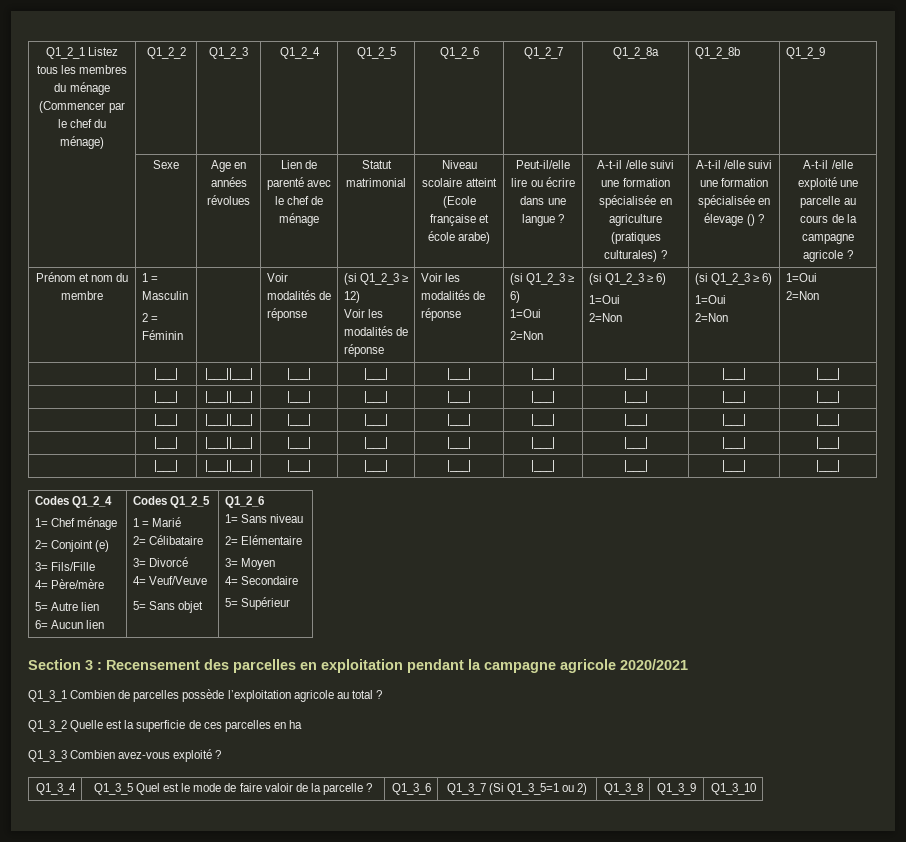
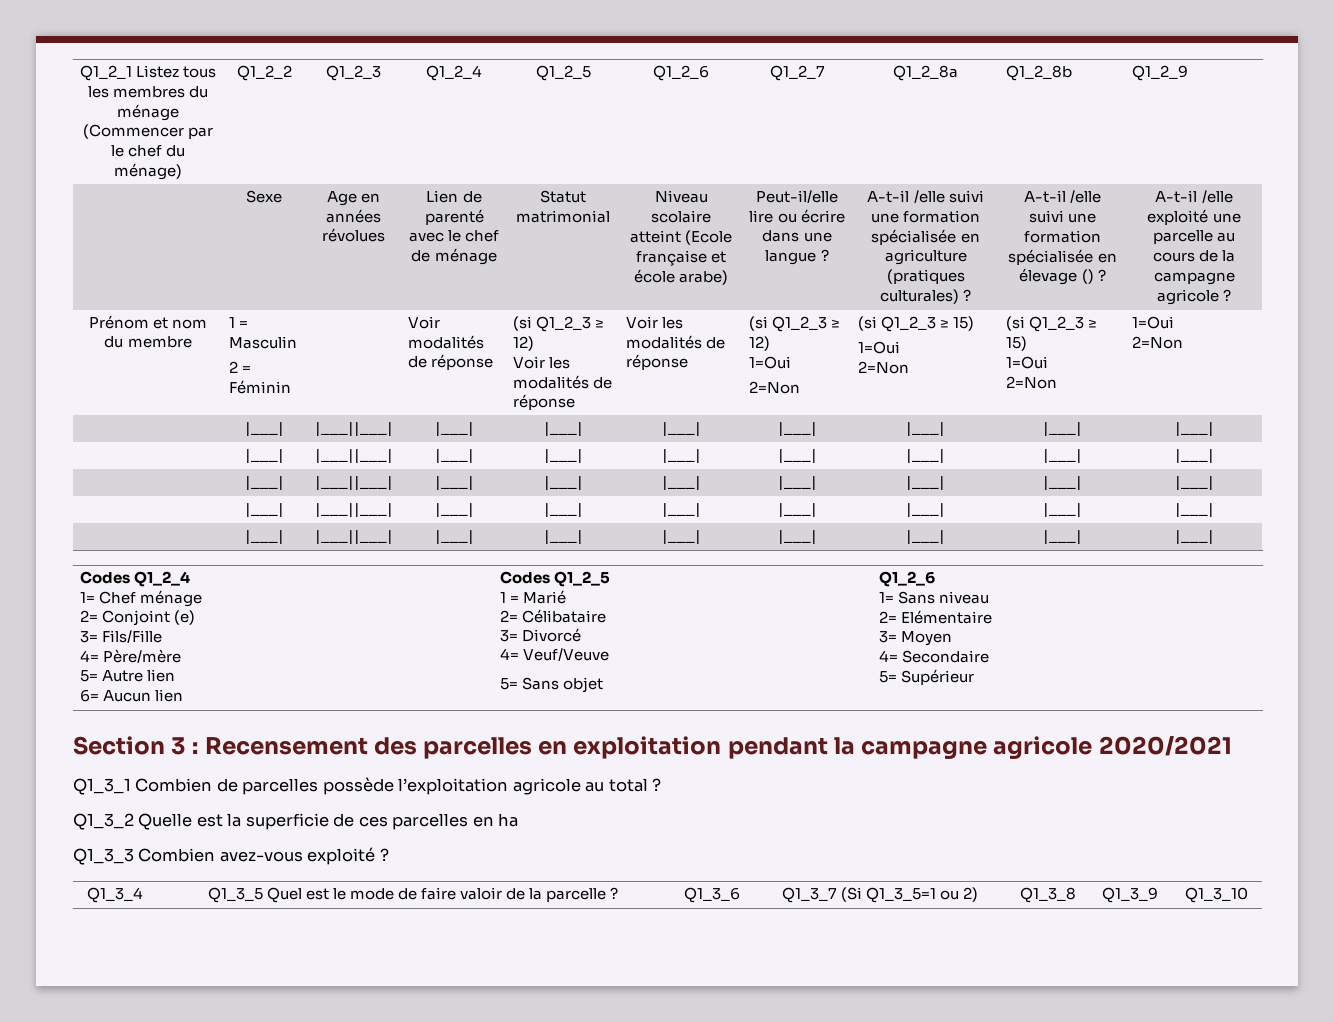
[509,291,520,303] [509,309,541,318] [509,331,543,340] [588,273,667,285] [588,295,620,304] [588,313,622,322] [694,273,773,285] 6) // 1=Oui // 2=Non | (si Q1_2_3 ≥ 6) // 1=Oui // 2=Non | (si Q1_2_3 ≥ 6) -> [748,336,770,351] [748,356,791,369] [748,381,800,394] [857,316,974,332] [857,341,900,354] [857,361,909,374] [1005,316,1097,332] [1005,336,1027,351] 12) // 1=Oui // 2=Non | (si Q1_2_3 ≥ 15) // 1=Oui // 2=Non | (si Q1_2_3 ≥ 15)

